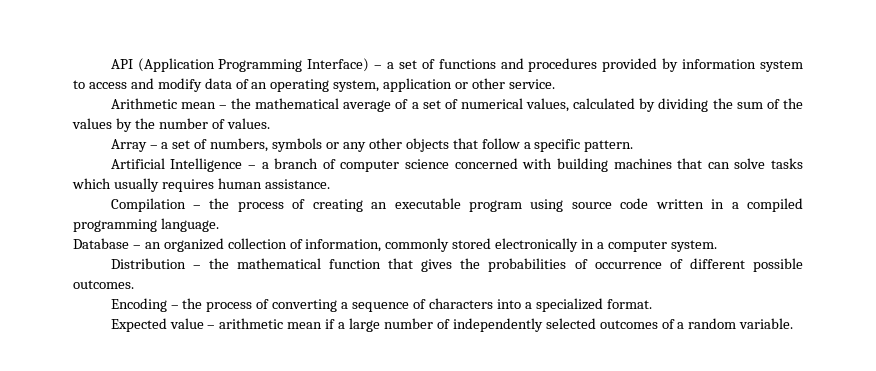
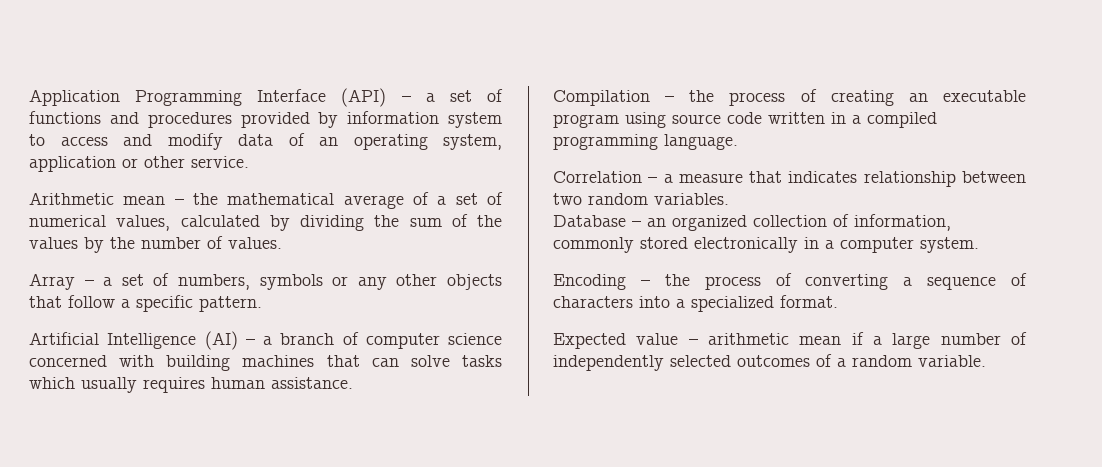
[110,58,370,72] API (Application Programming Interface) -> [29,88,387,107] Application Programming Interface (API)
(243, 165) none -> [204,331,238,350] (AI)
(219, 225) none -> [553,171,1026,187] [553,193,729,205] // Correlation – a measure that indicates relationship between two random variables.
[110,258,803,272] [73,280,134,289] // Distribution – the mathematical function that gives the probabilities of occurrence of different possible outcomes. -> (979, 245) none

